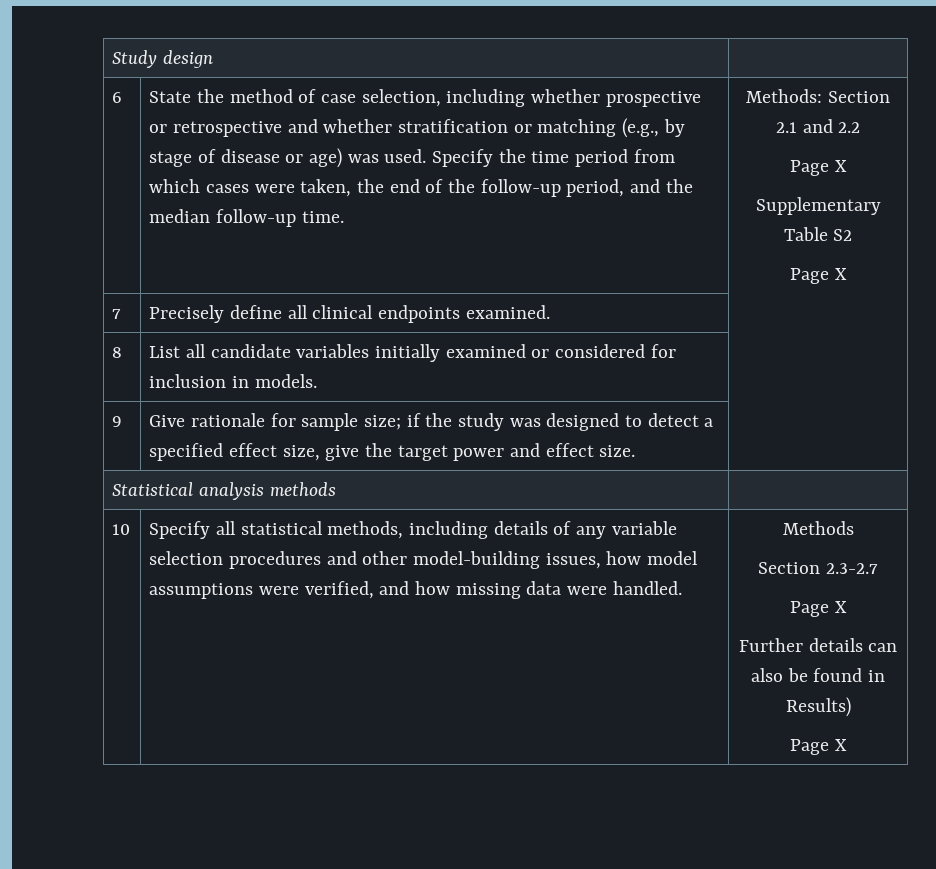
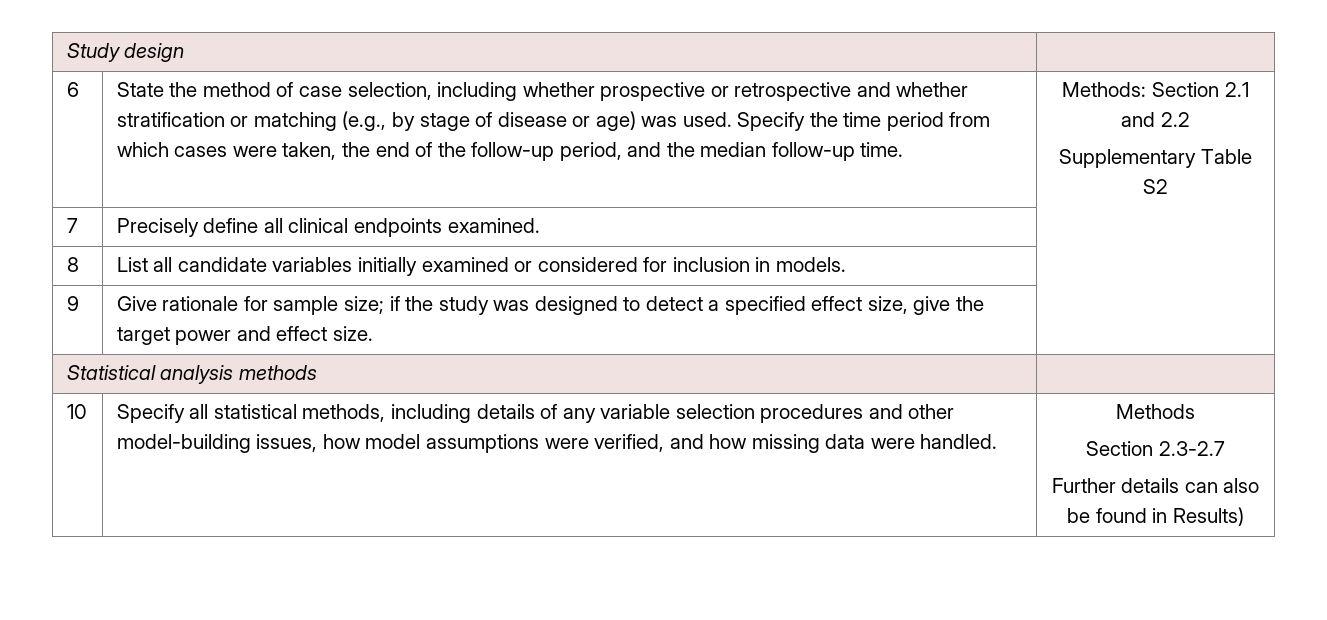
[790,160,847,176] // Page X -> (1190, 119) none
[790,268,847,284] // Page X -> (1168, 186) none
[790,601,847,617] // Page X -> (1225, 448) none
[790,739,847,755] // Page X -> (1244, 516) none

